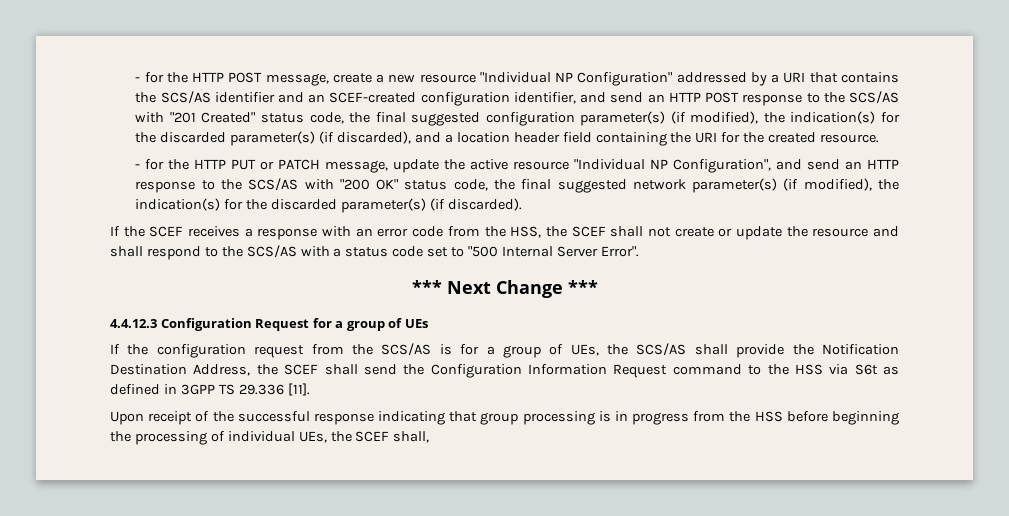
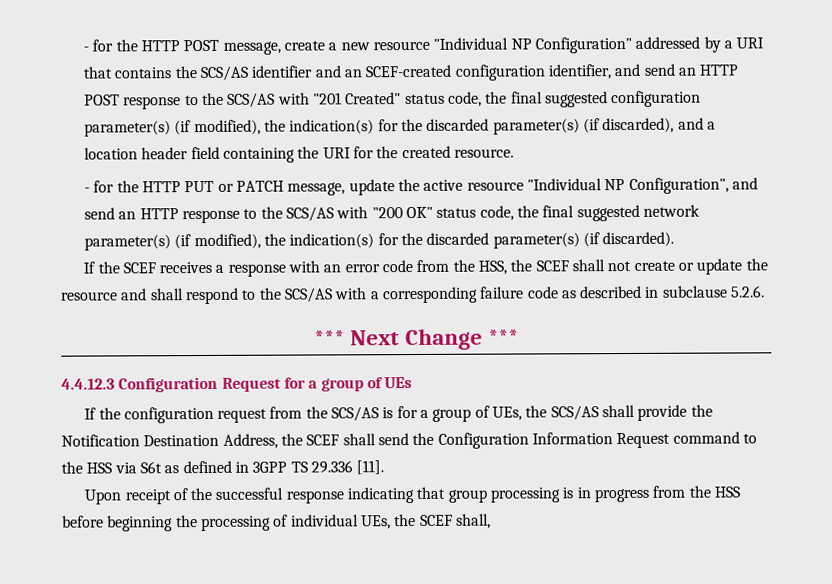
[345,246,639,257] status code set to "500 Internal Server Error". -> [381,285,766,304] corresponding failure code as described in subclause 5.2.6.

